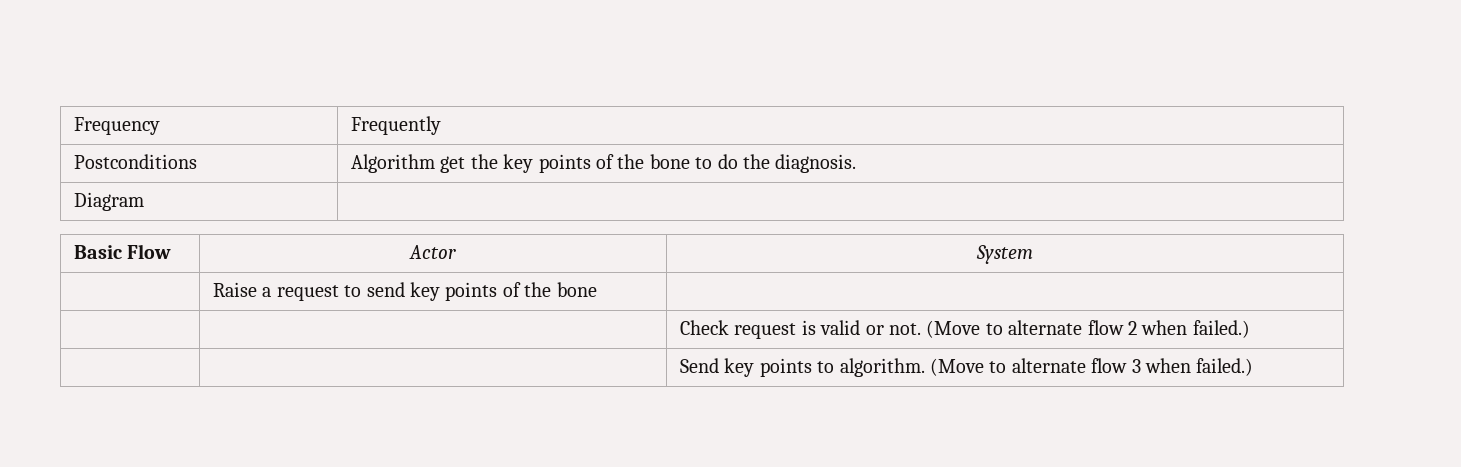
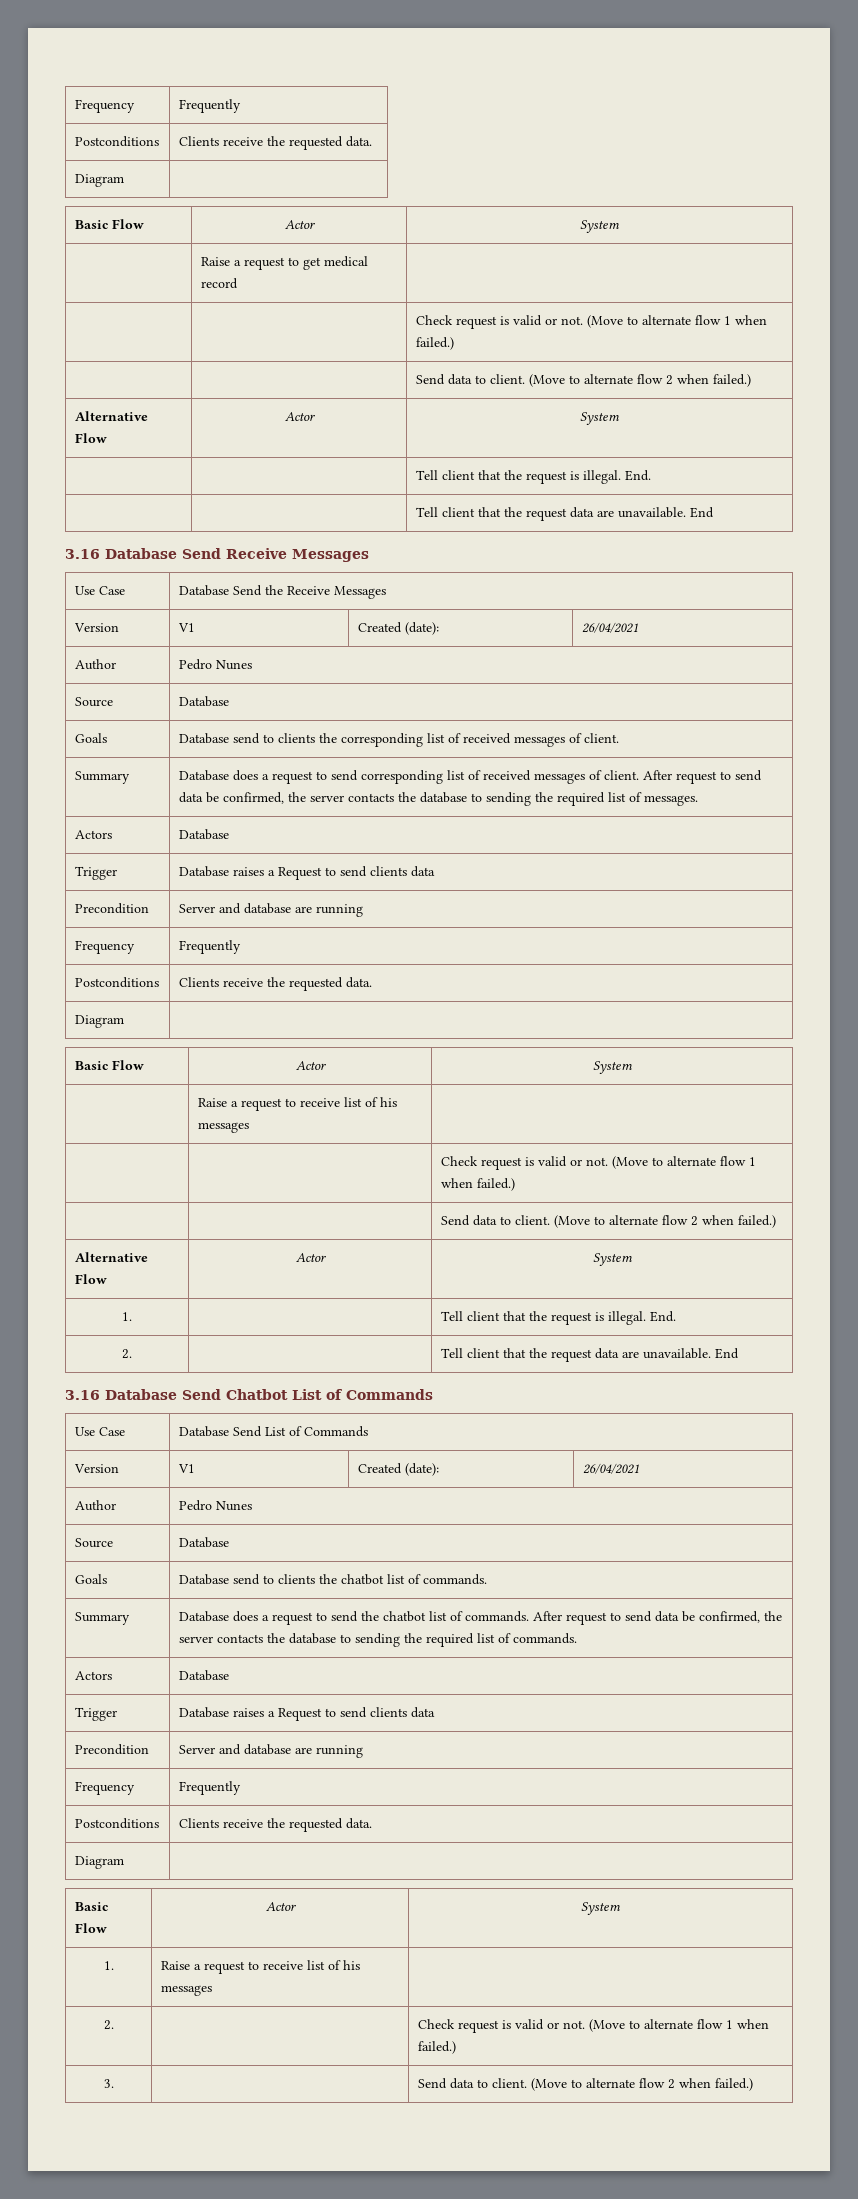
[73,117,160,135] [350,116,441,135] [73,154,197,169] [350,154,857,173] [73,192,144,211] [73,244,172,259] [409,245,456,259] [976,245,1033,264] [212,282,597,301] Frequency | Frequently // Postconditions | Algorithm get the key points of the bone to do the diagnosis. // Diagram | // Basic Flow | Actor | System // | Raise a request to send key points of the bone -> [74,99,135,113] [178,99,241,113] [74,136,159,147] [178,136,372,150] [74,174,124,187] [74,219,144,229] [284,220,315,229] [580,220,619,233] [200,256,368,270] [200,278,238,289] Frequency | Frequently // Postconditions | Clients receive the requested data. // Diagram | // Basic Flow | Actor | System // | Raise a request to get medical record
[1127,320,1250,338] [679,358,1254,377] 2 when failed.) // | | Send key points to algorithm. (Move to alternate flow 3 when failed.) -> [723,315,767,325] [415,337,454,350] [415,374,751,387] [74,411,148,421] [74,433,107,443] [284,412,315,421] [580,412,619,425] [415,470,651,484] [415,507,714,521] [65,548,369,562] [74,586,125,595] [178,585,386,599] [73,623,119,632] [177,623,195,632] [357,622,439,635] [581,622,638,633] [74,659,116,670] [178,659,252,670] [74,697,113,707] [178,696,229,707] [74,733,107,743] [178,733,619,747] [74,771,130,784] [178,770,762,784] [178,792,698,806] [74,830,112,839] [178,829,229,840] [74,866,117,880] [178,866,435,880] [74,903,149,914] [178,903,363,917] [74,940,135,954] [178,940,241,954] [74,977,159,988] [178,977,372,991] [74,1015,124,1028] [74,1060,144,1070] [295,1061,326,1070] [592,1061,632,1074] [197,1097,397,1111] [197,1122,249,1133] [440,1156,756,1170] [440,1178,515,1191] [440,1215,776,1228] [74,1252,148,1262] [74,1274,107,1284] [295,1253,326,1262] [592,1253,632,1266] [122,1312,132,1321] [440,1311,676,1325] [122,1349,132,1359] [440,1348,739,1362] [65,1389,433,1400] [74,1427,125,1436] [178,1426,368,1437] [73,1464,119,1473] [177,1464,195,1473] [357,1463,439,1476] [582,1463,639,1474] [74,1500,116,1511] [178,1500,252,1511] [74,1538,113,1548] [178,1537,229,1548] [74,1574,107,1584] [178,1574,487,1585] [74,1612,130,1625] [178,1611,782,1625] [178,1633,577,1647] [74,1671,112,1680] [178,1670,229,1681] [74,1707,117,1721] [178,1707,435,1721] [74,1744,149,1755] [178,1744,363,1758] [74,1781,135,1795] [178,1781,241,1795] [74,1818,159,1829] [178,1818,372,1832] [74,1856,124,1869] [74,1902,108,1911] [74,1923,107,1933] [265,1902,296,1911] [581,1902,620,1915] [103,1961,114,1970] [160,1960,360,1974] [160,1985,212,1996] [103,2020,114,2030] [417,2019,769,2033] [417,2041,456,2054] [103,2079,114,2088] [417,2078,753,2091] 1 when failed.) // | | Send data to client. (Move to alternate flow 2 when failed.) // Alternative Flow | Actor | System // | | Tell client that the request is illegal. End. // | | Tell client that the request data are unavailable. End // 3.16 Database Send Receive Messages // Use Case | Database Send the Receive Messages // Version | V1 | Created (date): | 26/04/2021 // Author | Pedro Nunes // Source | Database // Goals | Database send to clients the corresponding list of received messages of client. // Summary | Database does a request to send corresponding list of received messages of client. After request to send data be confirmed, the server contacts the database to sending the required list of messages. // Actors | Database // Trigger | Database raises a Request to send clients data // Precondition | Server and database are running // Frequency | Frequently // Postconditions | Clients receive the requested data. // Diagram | // Basic Flow | Actor | System // | Raise a request to receive list of his messages | // | | Check request is valid or not. (Move to alternate flow 1 when failed.) // | | Send data to client. (Move to alternate flow 2 when failed.) // Alternative Flow | Actor | System // 1. | | Tell client that the request is illegal. End. // 2. | | Tell client that the request data are unavailable. End // 3.16 Database Send Chatbot List of Commands // Use Case | Database Send List of Commands // Version | V1 | Created (date): | 26/04/2021 // Author | Pedro Nunes // Source | Database // Goals | Database send to clients the chatbot list of commands. // Summary | Database does a request to send the chatbot list of commands. After request to send data be confirmed, the server contacts the database to sending the required list of commands. // Actors | Database // Trigger | Database raises a Request to send clients data // Precondition | Server and database are running // Frequency | Frequently // Postconditions | Clients receive the requested data. // Diagram | // Basic Flow | Actor | System // 1. | Raise a request to receive list of his messages | // 2. | | Check request is valid or not. (Move to alternate flow 1 when failed.) // 3. | | Send data to client. (Move to alternate flow 2 when failed.)

